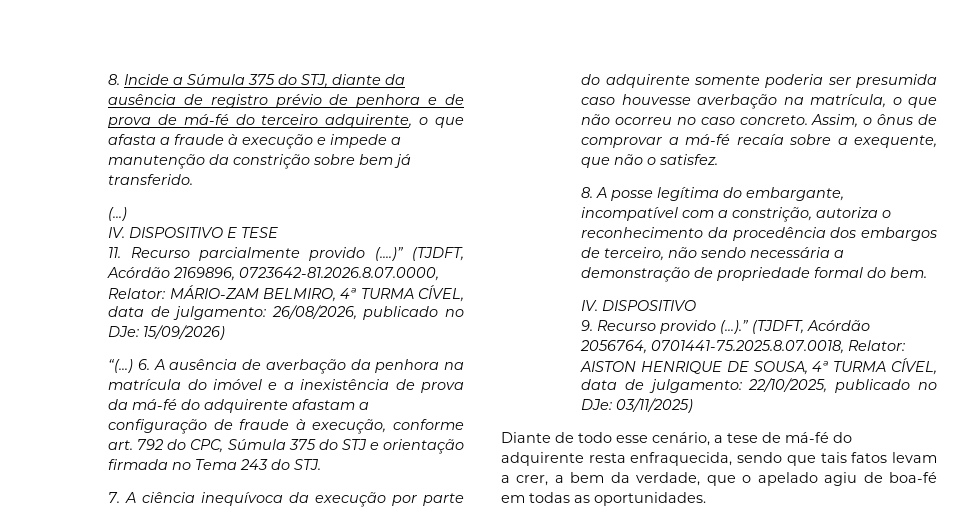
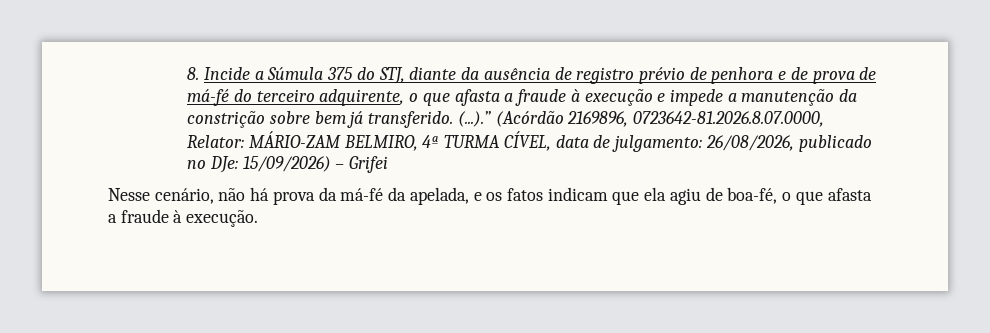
[108,207,128,221] [108,227,279,238] [108,247,464,261] [107,267,171,278] // (...) // IV. DISPOSITIVO E TESE // 11. Recurso parcialmente provido (....)” (TJDFT, Acórdão -> [457,110,564,127] (...).” (Acórdão
[108,359,465,374] [108,379,464,393] [108,399,370,413] [108,419,464,434] [108,439,465,454] [108,459,322,470] [108,492,464,507] [581,74,937,88] [581,94,938,109] [581,114,937,128] [581,134,938,148] [581,154,719,168] [581,187,845,201] [581,207,892,222] [581,227,937,241] [581,247,845,261] [581,267,928,282] [581,300,697,311] [581,320,871,334] [580,340,906,354] [580,358,937,375] [581,378,937,393] [581,398,694,413] [501,432,852,446] [501,452,937,466] [501,472,937,486] [501,492,706,506] // “(...) 6. A ausência de averbação da penhora na matrícula do imóvel e a inexistência de prova da má-fé do adquirente afastam a configuração de fraude à execução, conforme art. 792 do CPC, Súmula 375 do STJ e orientação firmada no Tema 243 do STJ. // 7. A ciência inequívoca da execução por parte do adquirente somente poderia ser presumida caso houvesse averbação na matrícula, o que não ocorreu no caso concreto. Assim, o ônus de comprovar a má-fé recaía sobre a exequente, que não o satisfez. // 8. A posse legítima do embargante, incompatível com a constrição, autoriza o reconhecimento da procedência dos embargos de terceiro, não sendo necessária a demonstração de propriedade formal do bem. // IV. DISPOSITIVO // 9. Recurso provido (...).” (TJDFT, Acórdão 2056764, 0701441-75.2025.8.07.0018, Relator: AISTON HENRIQUE DE SOUSA, 4ª TURMA CÍVEL, data de julgamento: 22/10/2025, publicado no DJe: 03/11/2025) // Diante de todo esse cenário, a tese de má-fé do adquirente resta enfraquecida, sendo que tais fatos levam a crer, a bem da verdade, que o apelado agiu de boa-fé em todas as oportunidades. -> [335,156,389,173] [108,187,872,205] [108,209,259,227] – Grifei // Nesse cenário, não há prova da má-fé da apelada, e os fatos indicam que ela agiu de boa-fé, o que afasta a fraude à execução.

